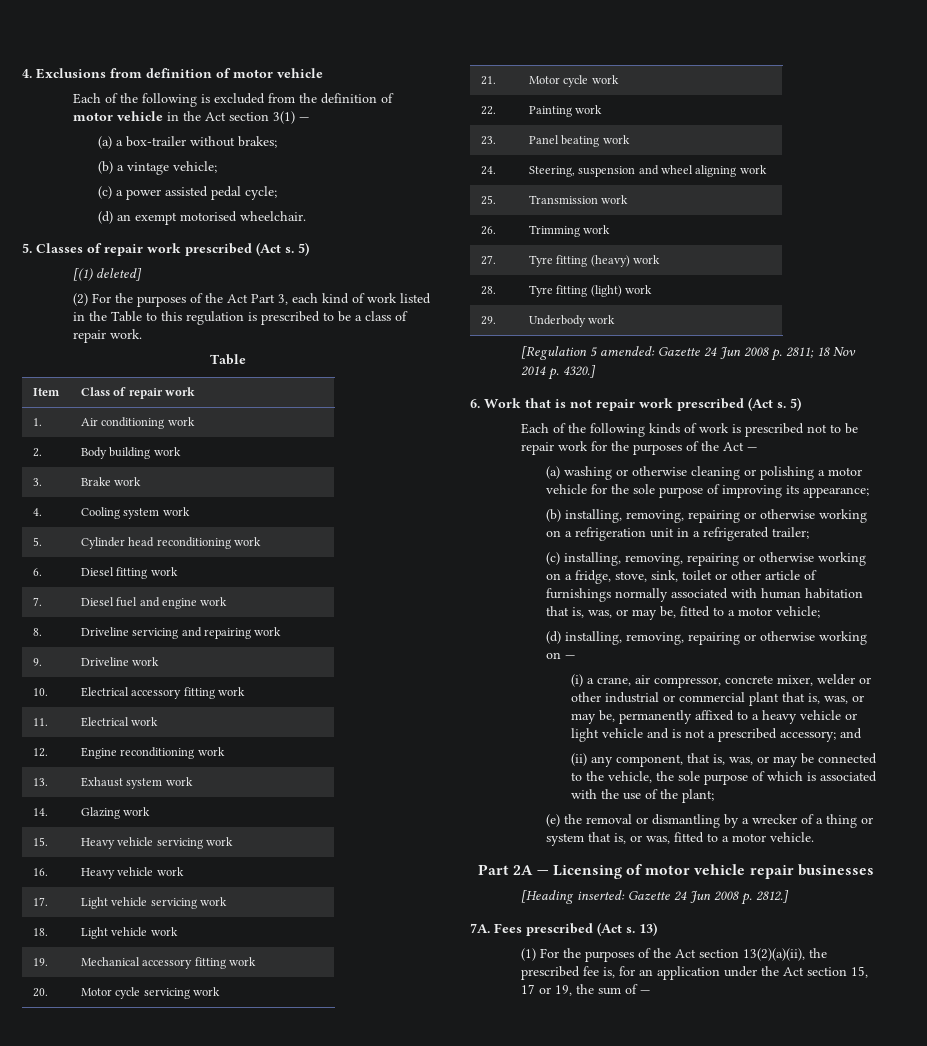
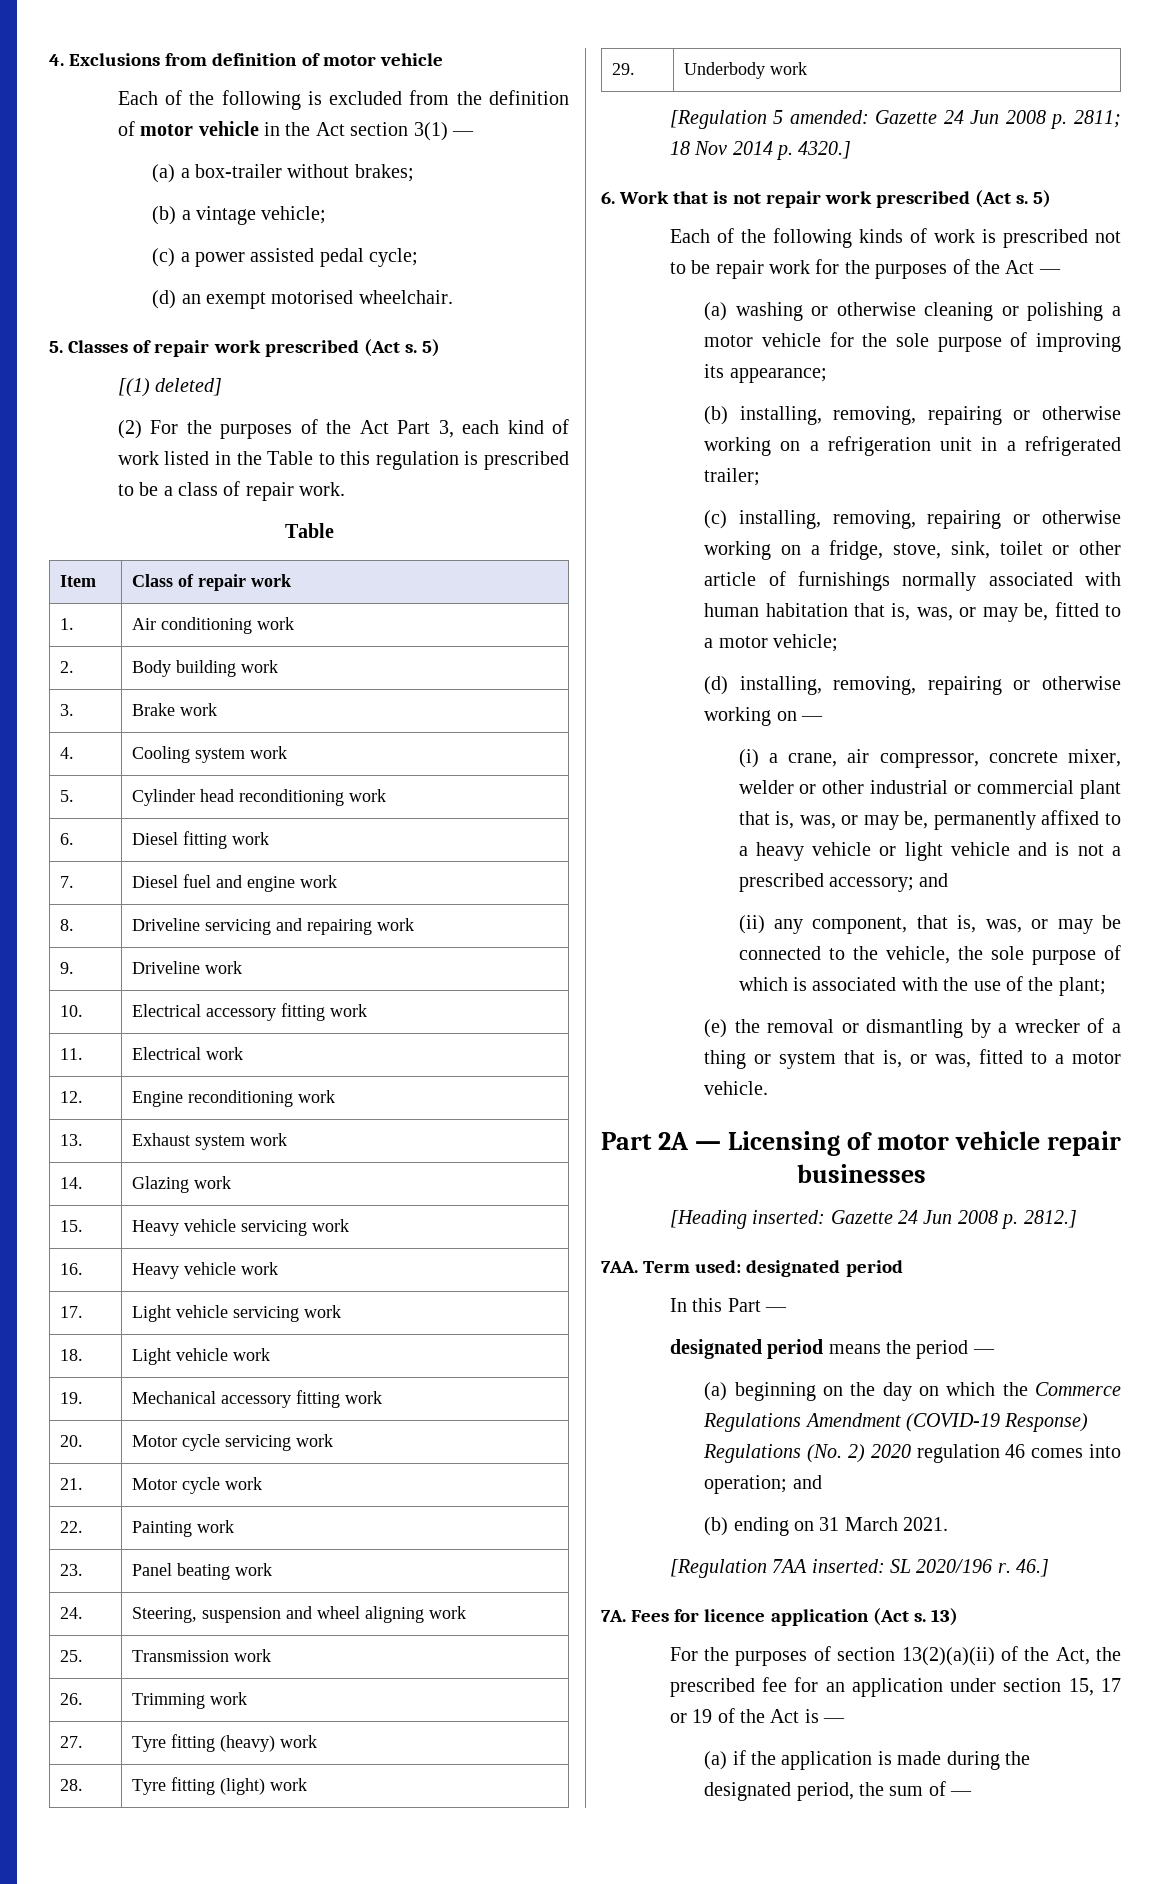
(789, 896) none -> [601,1260,903,1277] [669,1298,787,1312] [669,1339,995,1359] [704,1382,1121,1401] [703,1413,1089,1432] [703,1444,1121,1463] [704,1475,822,1494] [704,1517,949,1536] [669,1559,1050,1578] // 7AA. Term used: designated period // In this Part — // designated period means the period — // (a) beginning on the day on which the Commerce Regulations Amendment (COVID-19 Response) Regulations (No. 2) 2020 regulation 46 comes into operation; and // (b) ending on 31 March 2021. // [Regulation 7AA inserted: SL 2020/196 r. 46.]
[526,923,593,936] prescribed -> [674,1609,869,1626] for licence application
[520,948,805,962] (1) For the purposes of the Act section 13(2)(a)(ii), -> [669,1646,1090,1666] For the purposes of section 13(2)(a)(ii) of the Act,
[602,967,615,978] is, -> (788, 1684) none
[760,966,804,976] the Act -> (997, 1685) none
[554,985,572,996] 19, -> [692,1708,846,1723] [704,1750,1030,1770] [704,1782,854,1801] 19 of the Act is — // (a) if the application is made during the designated period,

